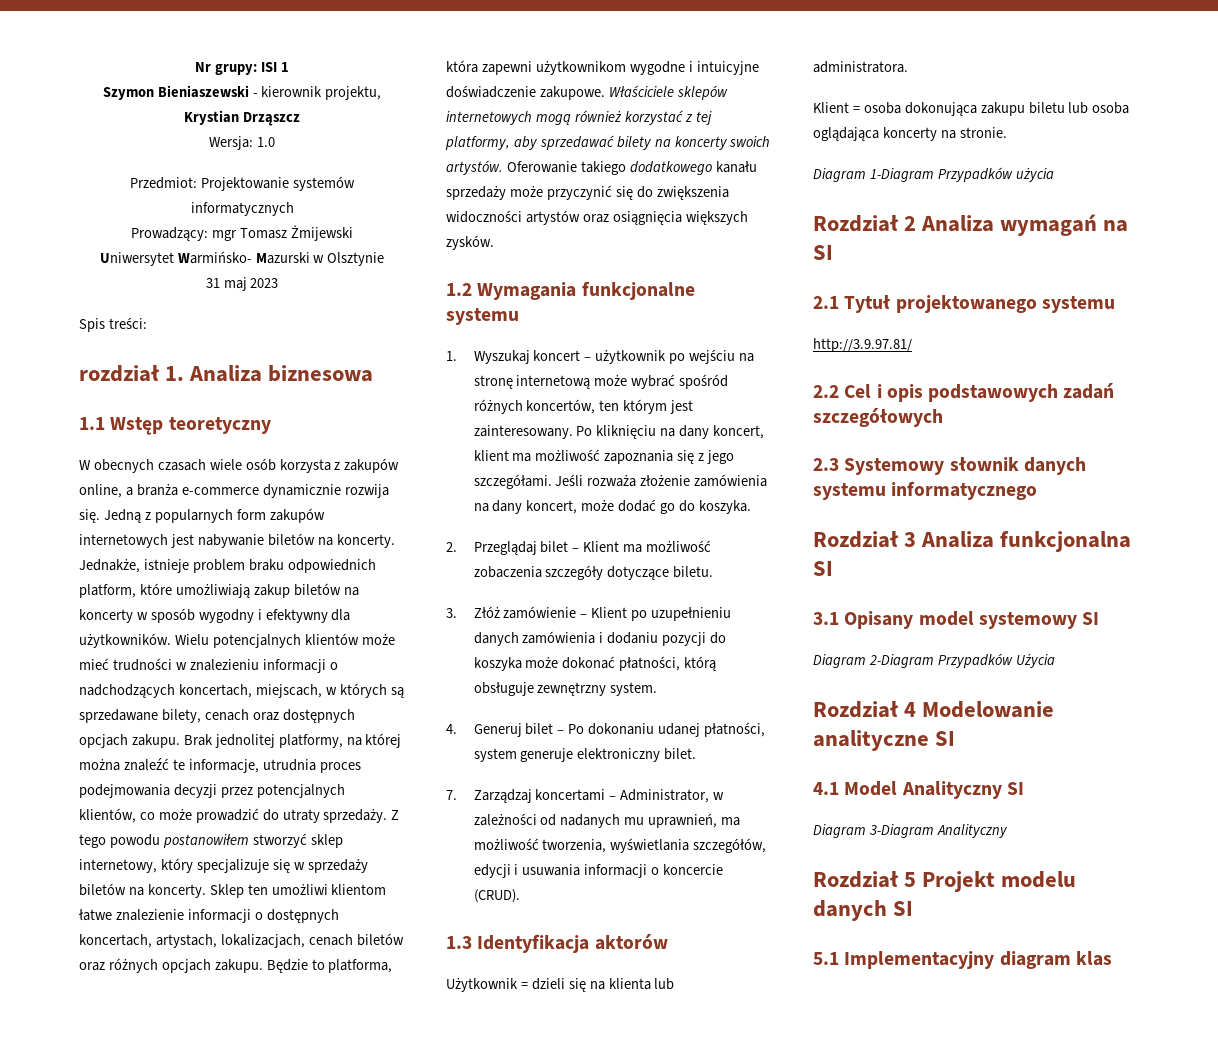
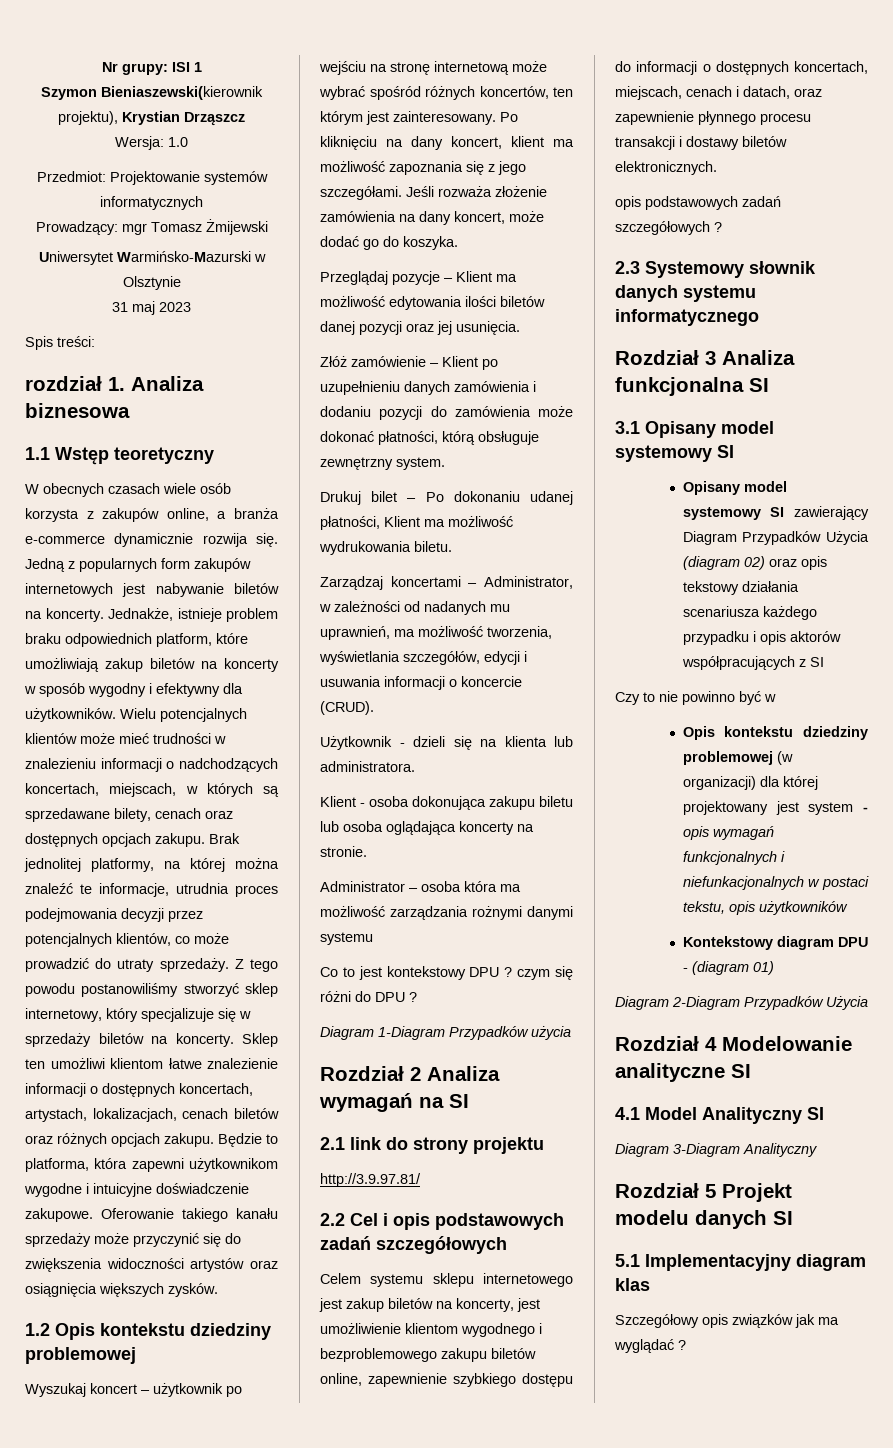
[157,85,382,100] Bieniaszewski - kierownik projektu, -> [101,86,263,100] [58,111,118,125] Bieniaszewski(kierownik projektu),
[177,251,310,264] Warmińsko- Mazurski -> [116,251,251,262] Warmińsko-Mazurski
[162,834,249,848] postanowiłem -> [81,983,179,997] postanowiliśmy
[608,85,728,100] [446,110,712,125] [445,135,771,150] [446,160,503,175] Właściciele sklepów internetowych mogą również korzystać z tej platformy, aby sprzedawać bilety na koncerty swoich artystów. -> (93, 1215) none
[629,161,712,175] dodatkowego -> (228, 1215) none
[477,281,695,300] [446,308,519,325] [446,351,457,361] Wymagania funkcjonalne systemu // 1. -> [55,1323,271,1340] [25,1347,136,1364] Opis kontekstu dziedziny problemowej //
[446,541,569,555] 2. Przeglądaj bilet -> [320,271,440,285] Przeglądaj pozycje
[473,565,714,580] [446,608,457,618] zobaczenia szczegóły dotyczące biletu. // 3. -> [389,296,545,310] [320,321,520,335] edytowania ilości biletów danej pozycji oraz jej usunięcia. //
[473,657,522,671] koszyka -> [454,406,531,417] zamówienia
[446,723,522,737] 4. Generuj -> [320,491,361,505] Drukuj
[473,748,697,762] [446,790,457,800] system generuje elektroniczny bilet. // 7. -> [384,516,513,527] [319,541,452,555] Klient ma możliwość wydrukowania biletu. //
[446,934,668,953] // 1.3 Identyfikacja aktorów -> (374, 708) none
[520,982,528,989] = -> [399,743,405,747] -
[852,106,860,113] = -> [360,803,365,807] -
(1007, 132) none -> [320,881,521,892] [320,906,573,920] [320,932,373,945] [320,966,573,980] [320,991,417,1002] // Administrator – osoba która ma możliwość zarządzania rożnymi danymi systemu // Co to jest kontekstowy DPU ? czym się różni do DPU ?
[844,295,1115,313] Tytuł projektowanego systemu -> [350,1137,544,1154] link do strony projektu
(943, 417) none -> [320,1273,573,1287] [319,1298,540,1312] [320,1323,542,1337] [320,1348,536,1362] [320,1373,573,1387] [615,61,868,75] [615,86,822,100] [615,111,811,125] [615,136,787,150] [615,161,717,175] [615,196,781,210] [615,221,722,235] // Celem systemu sklepu internetowego jest zakup biletów na koncerty, jest umożliwienie klientom wygodnego i bezproblemowego zakupu biletów online, zapewnienie szybkiego dostępu do informacji o dostępnych koncertach, miejscach, cenach i datach, oraz zapewnienie płynnego procesu transakcji i dostawy biletów elektronicznych. // opis podstawowych zadań szczegółowych ?
(1100, 618) none -> [682,481,787,495] [682,506,869,520] [682,531,869,545] [682,556,827,570] [682,581,799,595] [682,606,817,620] [682,631,841,645] [681,656,824,670] [615,691,776,705] [682,726,868,740] [682,751,793,765] [682,776,818,790] [682,801,868,815] [682,826,774,840] [682,851,785,865] [682,876,869,890] [682,901,848,915] [682,936,868,950] [682,961,774,975] // Opisany model systemowy SI zawierający Diagram Przypadków Użycia (diagram 02) oraz opis tekstowy działania scenariusza każdego przypadku i opis aktorów współpracujących z SI // Czy to nie powinno być w // Opis kontekstu dziedziny problemowej (w organizacji) dla której projektowany jest system - opis wymagań funkcjonalnych i niefunkacjonalnych w postaci tekstu, opis użytkowników // Kontekstowy diagram DPU - (diagram 01)
(1112, 958) none -> [615,1314,839,1328] [614,1339,686,1353] // Szczegółowy opis związków jak ma wyglądać ?

